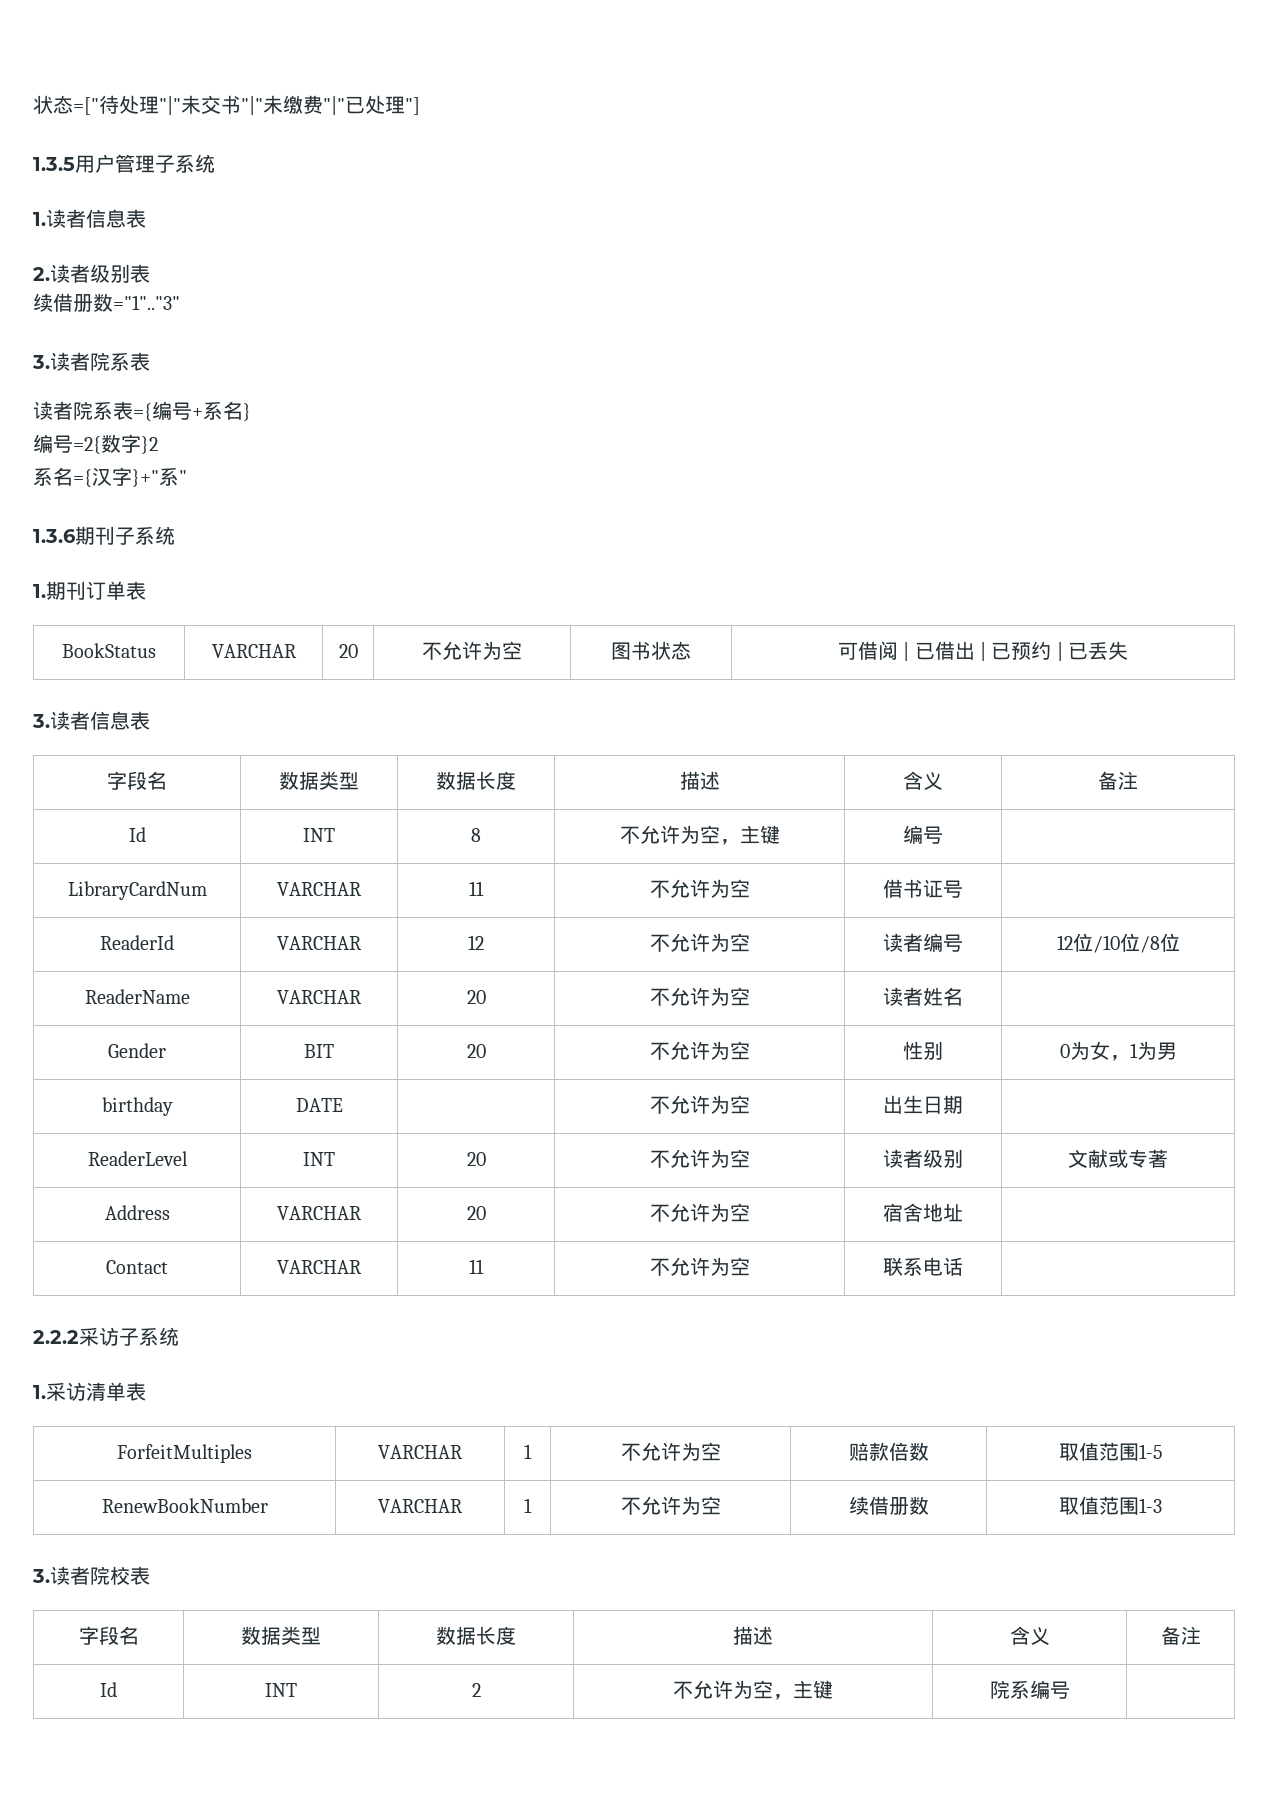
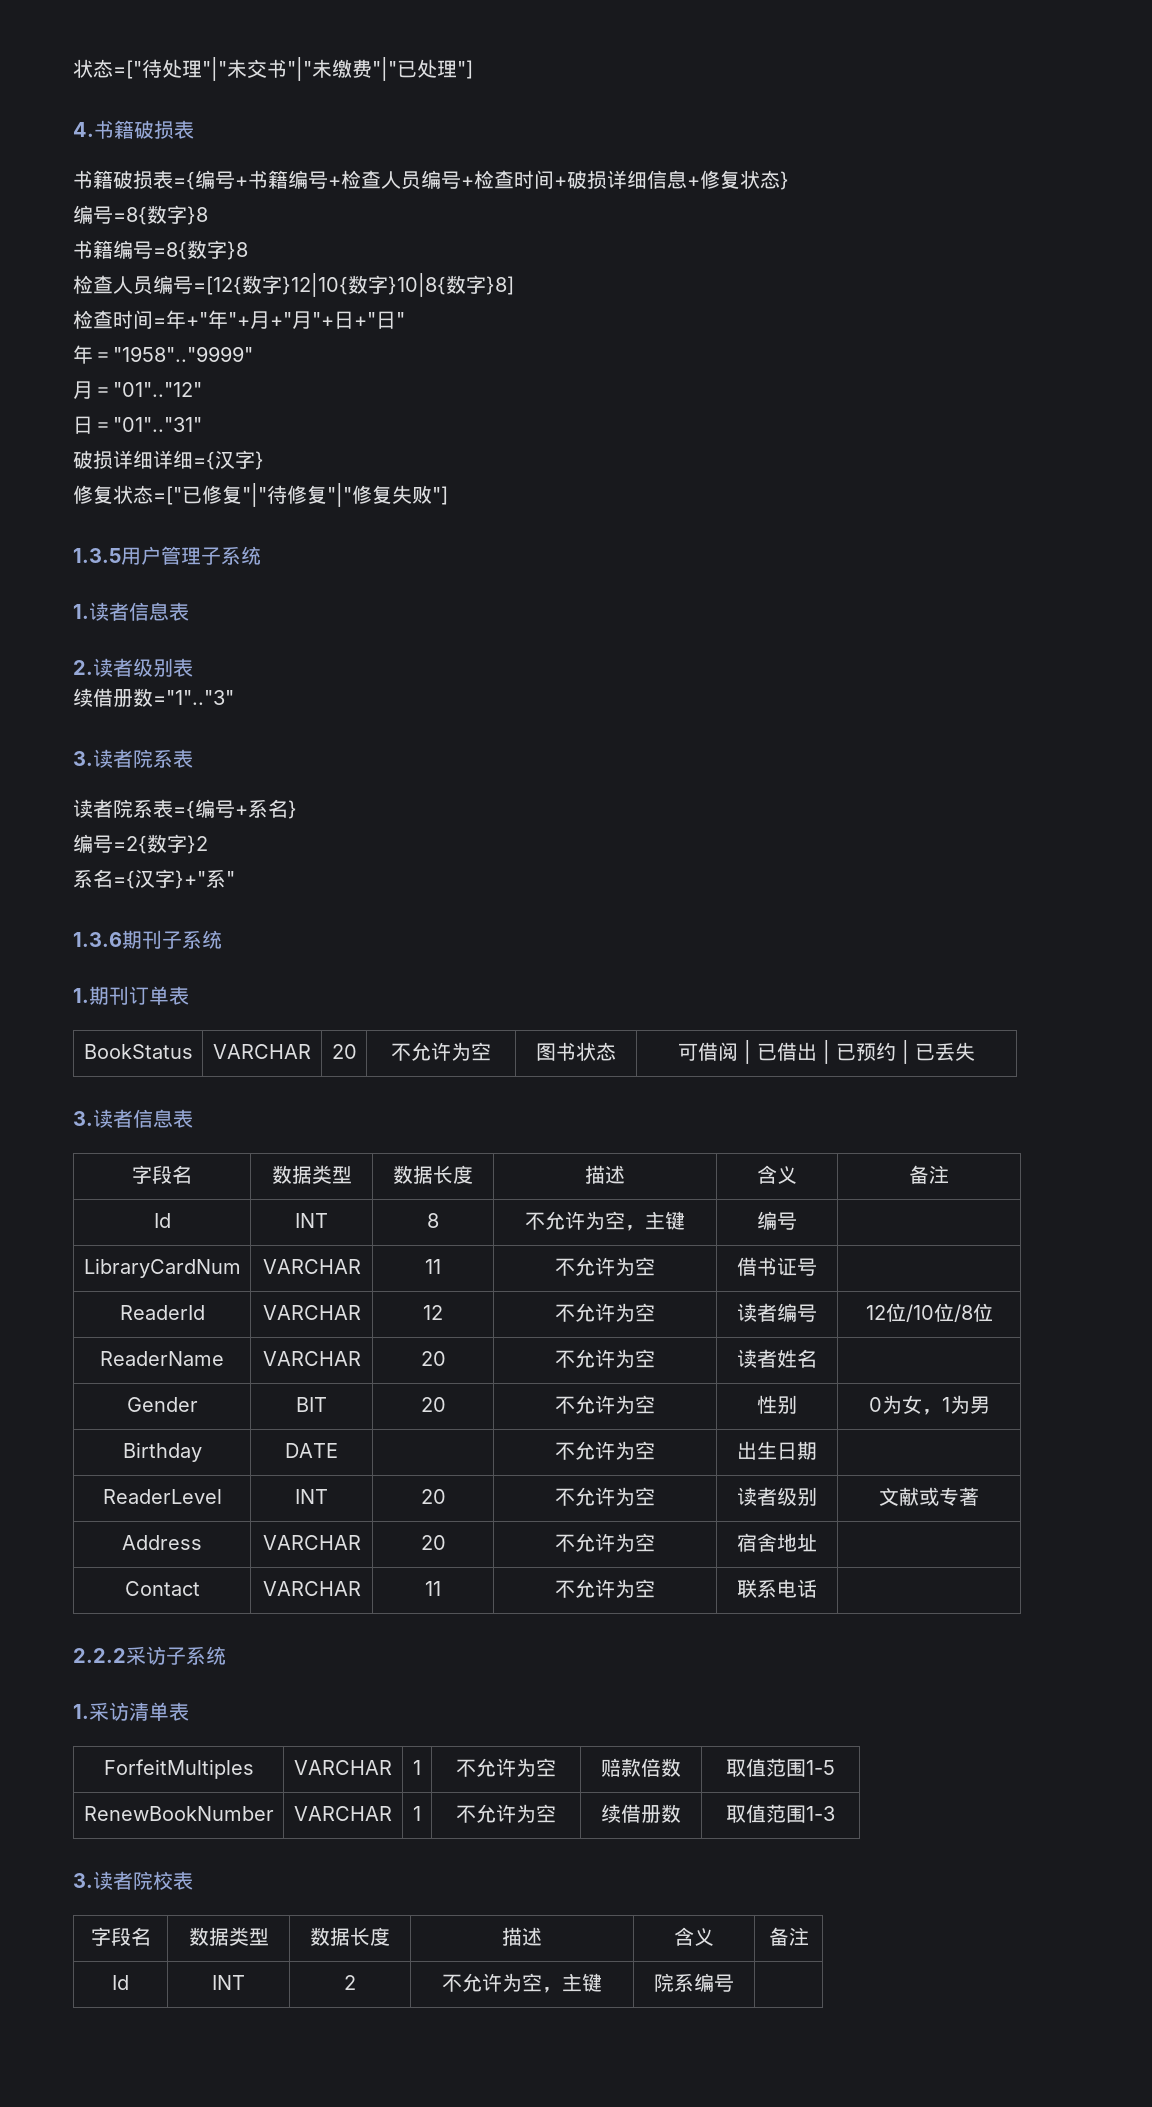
(420, 106) none -> [73,120,194,139] [73,170,789,190] [73,205,208,225] [73,240,248,260] [73,273,514,297] [73,310,405,329] [73,345,253,364] [73,381,202,399] [73,416,202,434] [73,450,264,470] [73,483,448,507] // 4.书籍破损表 // 书籍破损表={编号+书籍编号+检查人员编号+检查时间+破损详细信息+修复状态} // 编号=8{数字}8 // 书籍编号=8{数字}8 // 检查人员编号=[12{数字}12|10{数字}10|8{数字}8] // 检查时间=年+"年"+月+"月"+日+"日" // 年＝"1958".."9999" // 月＝"01".."12" // 日＝"01".."31" // 破损详细详细={汉字} // 修复状态=["已修复"|"待修复"|"修复失败"]
[101,1097,173,1116] birthday -> [122,1442,202,1462] Birthday

